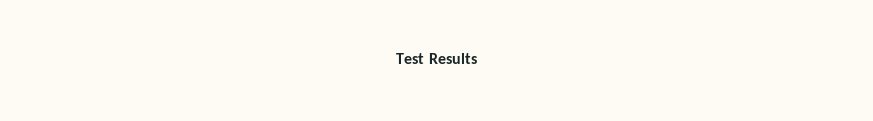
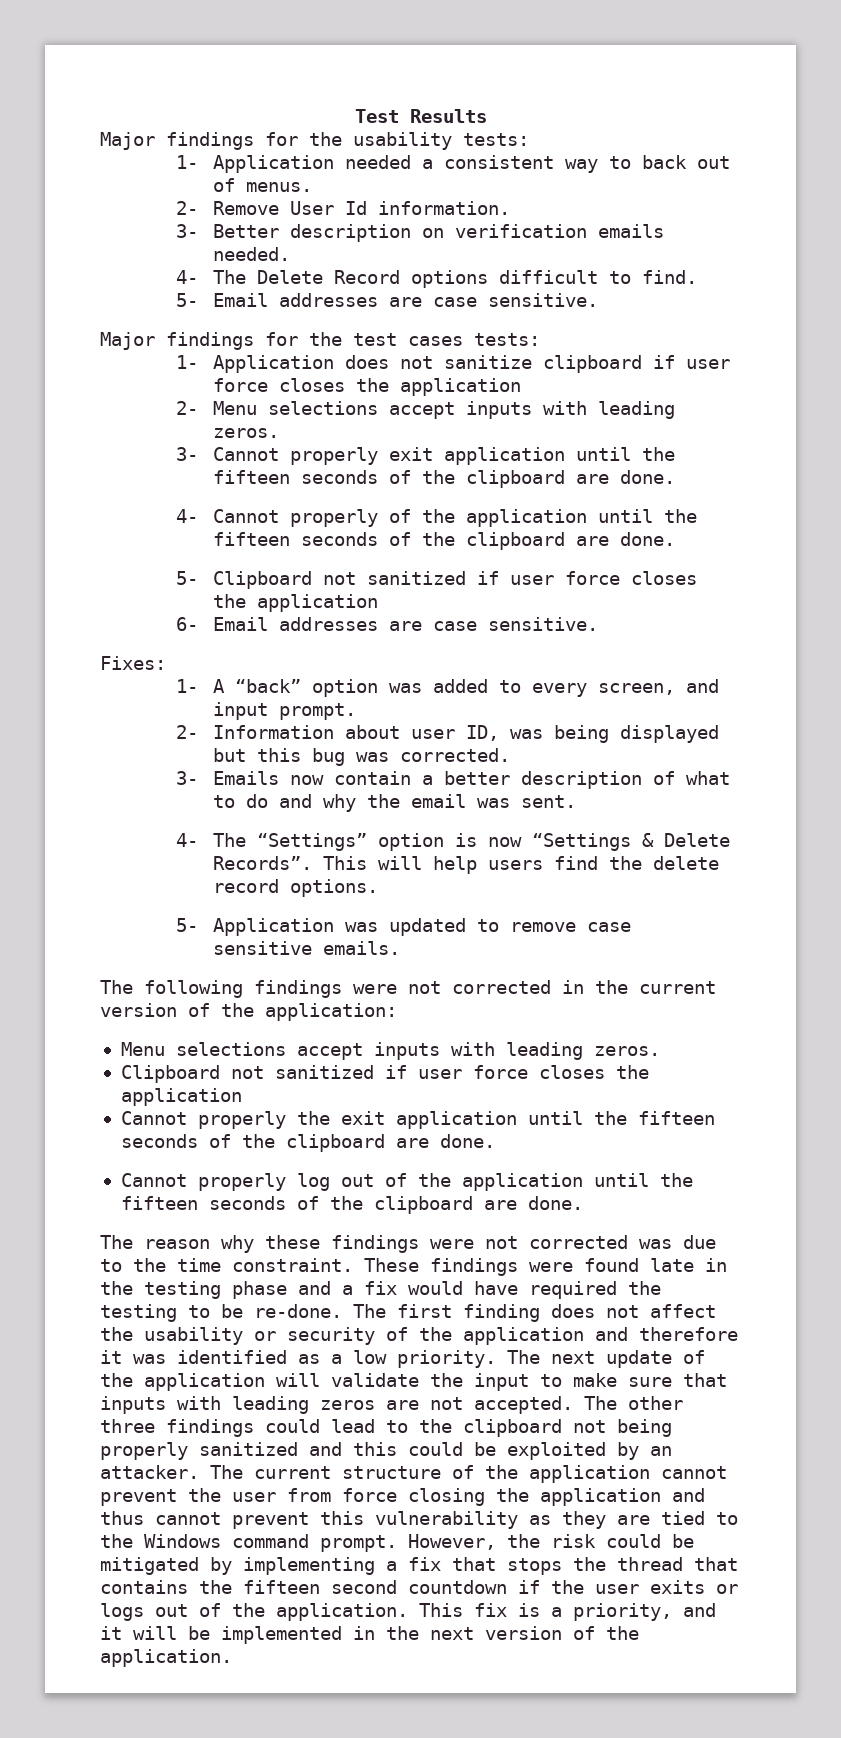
(477, 58) none -> [100,132,529,150] [175,155,731,173] [213,178,313,192] [175,201,511,215] [175,224,665,242] [213,247,291,261] [175,270,698,288] [175,293,599,307] [100,332,540,350] [175,355,731,373] [213,378,522,396] [175,401,676,419] [213,428,280,438] [175,447,676,465] [213,470,676,488] [175,509,698,527] [213,532,676,550] [175,571,698,589] [213,594,379,612] [175,617,599,631] [100,656,166,670] [175,679,720,697] [213,702,357,720] [175,725,720,743] [213,748,511,766] [175,771,731,789] [213,794,577,812] [175,833,731,851] [213,856,720,874] [213,879,379,897] [175,918,632,936] [213,941,401,955] [100,980,716,998] [100,1003,397,1021] [120,1042,660,1060] [120,1065,649,1083] [120,1088,242,1106] [120,1111,715,1129] [120,1134,495,1152] [120,1173,693,1191] [120,1196,583,1214] [100,1235,716,1253] [100,1258,727,1276] [100,1281,661,1299] [100,1304,716,1322] [100,1327,738,1345] [100,1350,705,1368] [100,1373,727,1391] [100,1396,683,1414] [100,1419,672,1437] [100,1442,672,1460] [100,1465,727,1483] [100,1488,705,1506] [100,1511,738,1529] [100,1534,694,1552] [100,1557,738,1575] [100,1580,738,1594] [100,1603,716,1621] [100,1626,639,1644] [100,1649,232,1667] // Major findings for the usability tests: // 1- Application needed a consistent way to back out of menus. // 2- Remove User Id information. // 3- Better description on verification emails needed. // 4- The Delete Record options difficult to find. // 5- Email addresses are case sensitive. // Major findings for the test cases tests: // 1- Application does not sanitize clipboard if user force closes the application // 2- Menu selections accept inputs with leading zeros. // 3- Cannot properly exit application until the fifteen seconds of the clipboard are done. // 4- Cannot properly of the application until the fifteen seconds of the clipboard are done. // 5- Clipboard not sanitized if user force closes the application // 6- Email addresses are case sensitive. // Fixes: // 1- A “back” option was added to every screen, and input prompt. // 2- Information about user ID, was being displayed but this bug was corrected. // 3- Emails now contain a better description of what to do and why the email was sent. // 4- The “Settings” option is now “Settings & Delete Records”. This will help users find the delete record options. // 5- Application was updated to remove case sensitive emails. // The following findings were not corrected in the current version of the application: // Menu selections accept inputs with leading zeros. // Clipboard not sanitized if user force closes the application // Cannot properly the exit application until the fifteen seconds of the clipboard are done. // Cannot properly log out of the application until the fifteen seconds of the clipboard are done. // The reason why these findings were not corrected was due to the time constraint. These findings were found late in the testing phase and a fix would have required the testing to be re-done. The first finding does not affect the usability or security of the application and therefore it was identified as a low priority. The next update of the application will validate the input to make sure that inputs with leading zeros are not accepted. The other three findings could lead to the clipboard not being properly sanitized and this could be exploited by an attacker. The current structure of the application cannot prevent the user from force closing the application and thus cannot prevent this vulnerability as they are tied to the Windows command prompt. However, the risk could be mitigated by implementing a fix that stops the thread that contains the fifteen second countdown if the user exits or logs out of the application. This fix is a priority, and it will be implemented in the next version of the application.

